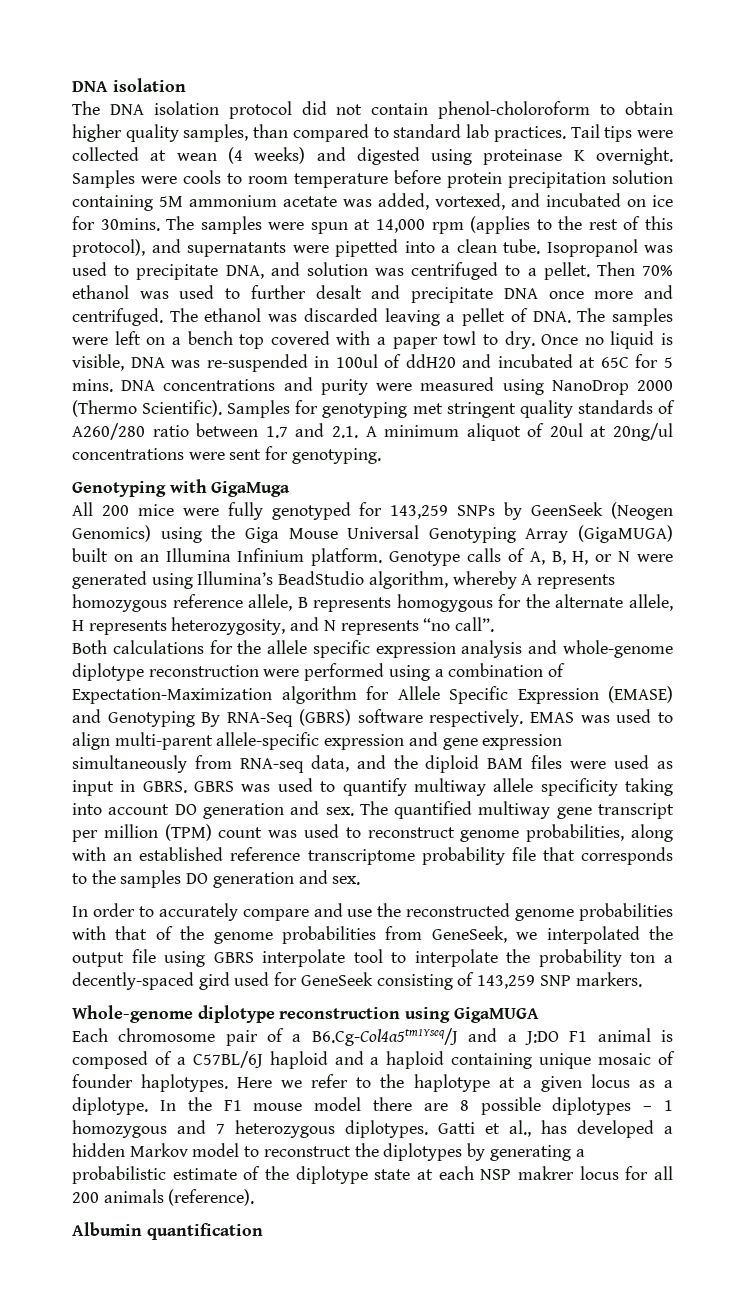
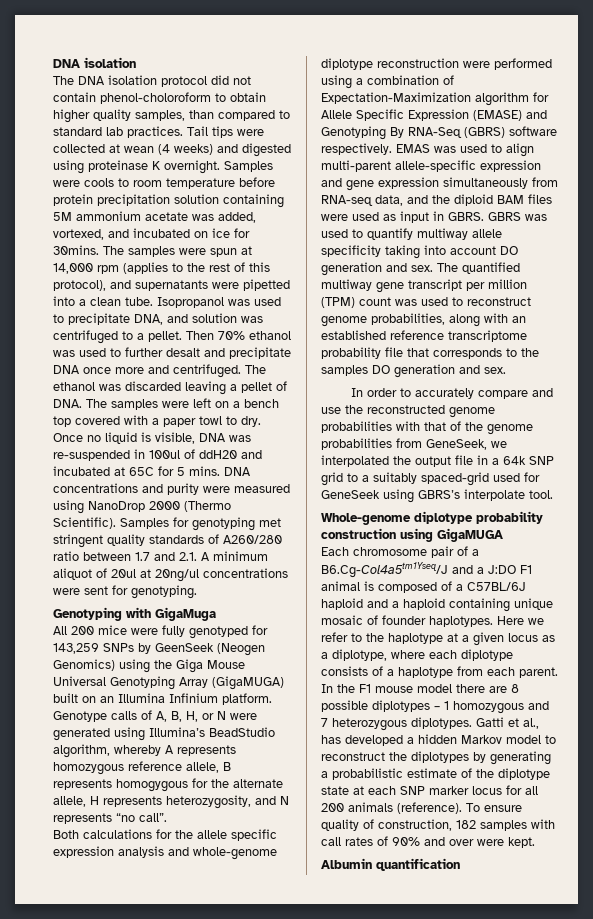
[164,949,673,967] [72,972,642,990] using GBRS interpolate tool to interpolate the probability ton a decently-spaced gird used for GeneSeek consisting of 143,259 SNP markers. -> [477,455,554,465] [321,472,540,486] [321,489,553,503] in a 64k SNP grid to a suitably spaced-grid used for GeneSeek using GBRS’s interpolate tool.
[279,1007,401,1019] reconstruction -> [476,511,543,524] [321,528,396,539] probability construction
[72,1097,148,1115] diplotype. -> [332,649,513,661] [321,666,558,678] diplotype, where each diplotype consists of a haplotype from each parent.
[480,1166,574,1180] NSP makrer -> [400,786,469,795] SNP marker
(255, 1197) none -> [466,803,522,812] [321,819,555,831] [321,836,535,848] To ensure quality of construction, 182 samples with call rates of 90% and over were kept.

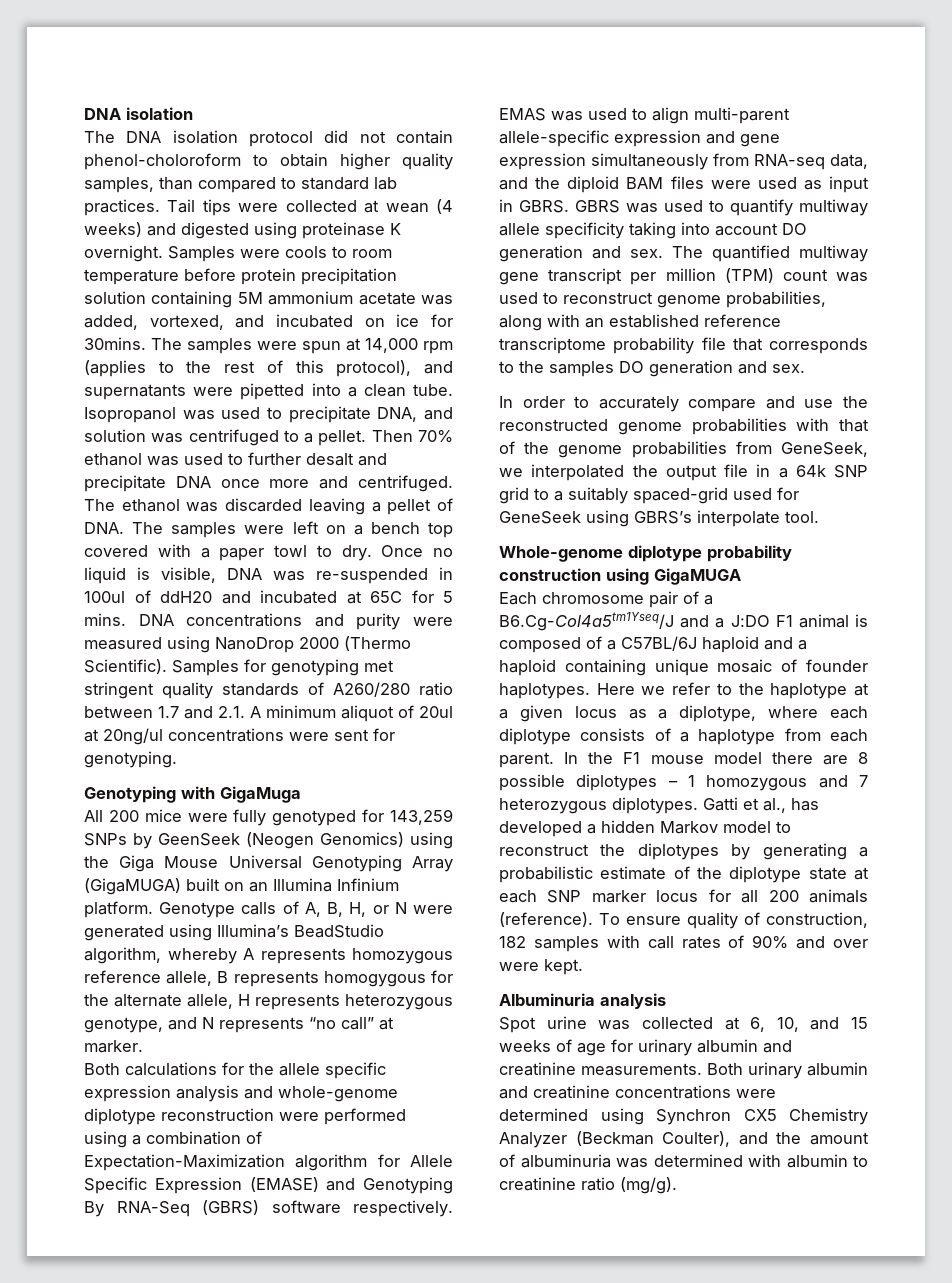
[166,795,251,809] heterozygosity, -> [345,994,453,1010] [84,1017,163,1033] heterozygous genotype,
[139,813,167,822] call”. -> [341,1017,394,1030] [84,1040,143,1053] call” at marker.
[321,858,460,871] Albumin quantification -> [499,993,666,1009] [499,1016,868,1033] [499,1039,792,1056] [499,1062,868,1079] [499,1085,776,1099] [499,1108,868,1125] [499,1131,869,1148] [499,1154,868,1168] [499,1177,677,1194] Albuminuria analysis // Spot urine was collected at 6, 10, and 15 weeks of age for urinary albumin and creatinine measurements. Both urinary albumin and creatinine concentrations were determined using Synchron CX5 Chemistry Analyzer (Beckman Coulter), and the amount of albuminuria was determined with albumin to creatinine ratio (mg/g).

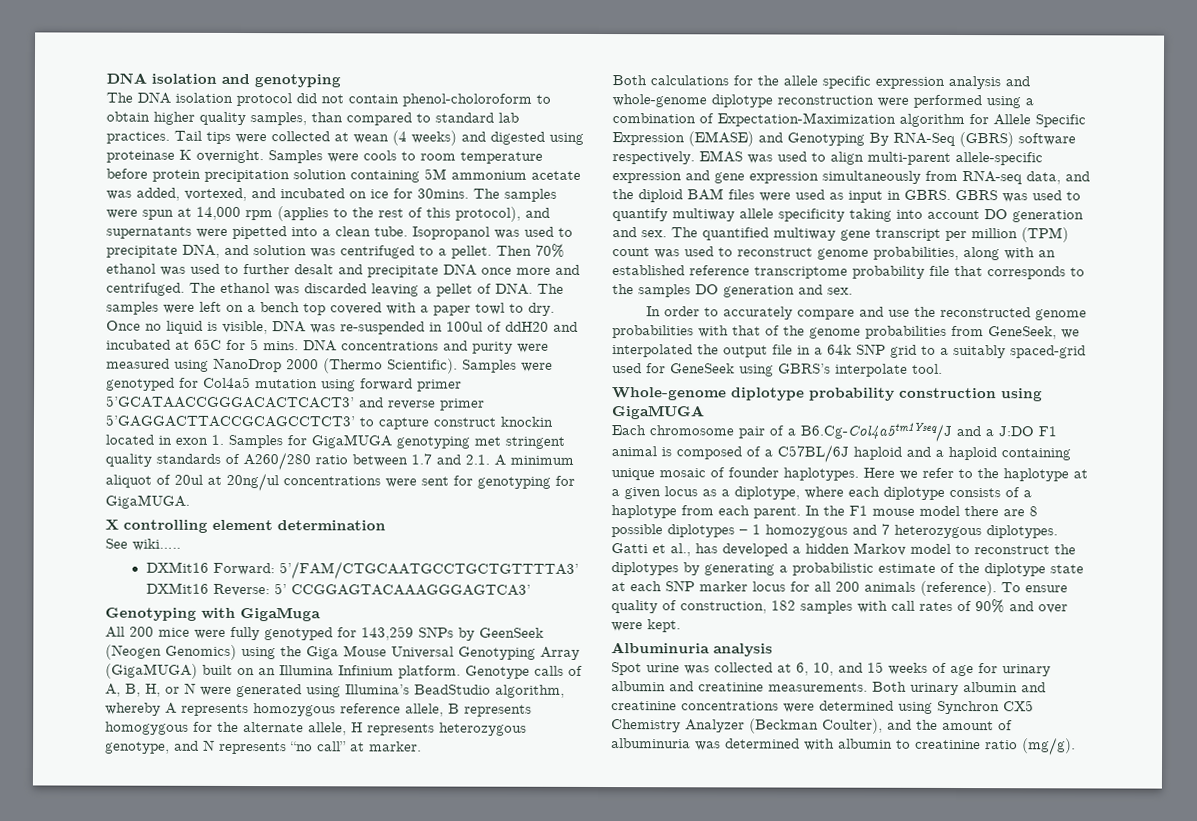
[84,107,193,120] DNA isolation -> [106,72,341,88] DNA isolation and genotyping
[244,659,266,672] for -> [521,362,553,372] [106,376,462,392] [106,395,485,411] [105,414,553,430] [105,434,392,449] were genotyped for Col4a5 mutation using forward primer 5’GCATAACCGGGACACTCACT3’ and reverse primer 5’GAGGACTTACCGCAGCCTCT3’ to capture construct knockin located in exon 1. Samples for GigaMUGA
[84,751,177,768] genotyping. -> [477,475,575,489] [105,494,190,509] [105,519,386,533] [105,538,181,551] [145,561,579,580] [145,582,531,597] genotyping for GigaMUGA. // X controlling element determination // See wiki….. // DXMit16 Forward: 5’/FAM/CTGCAATGCCTGCTGTTTTA3’ DXMit16 Reverse: 5’ CCGGAGTACAAAGGGAGTCA3’

